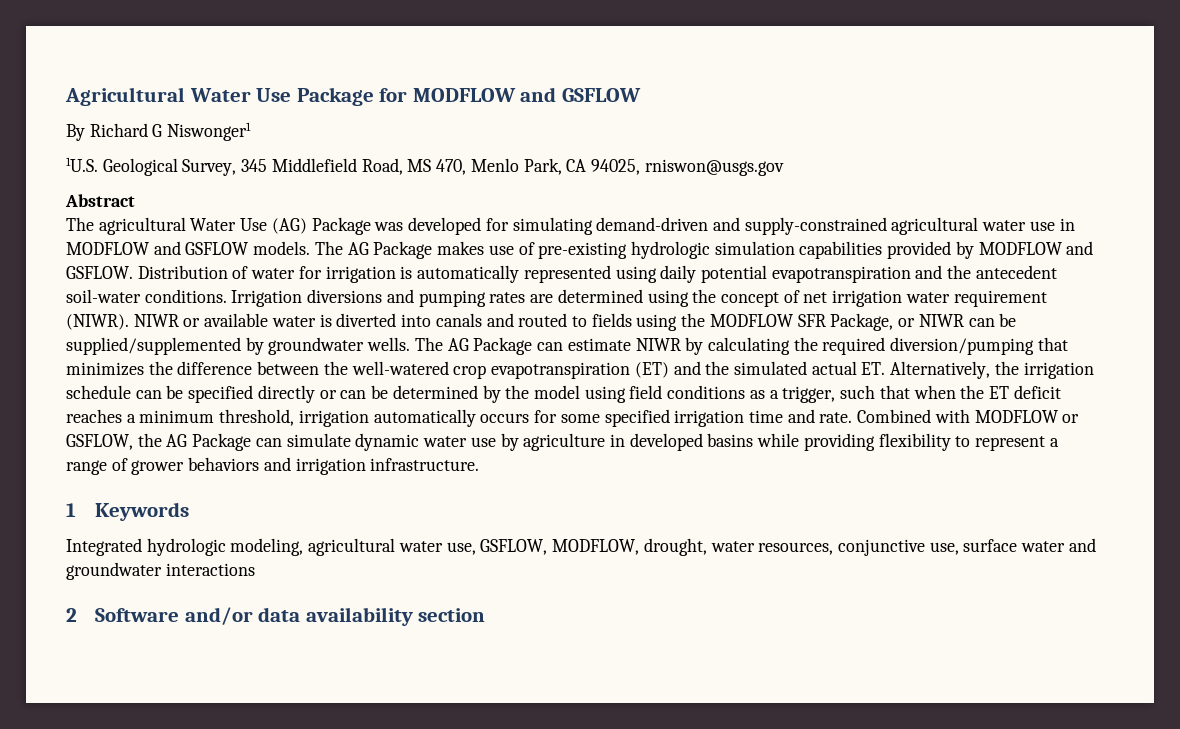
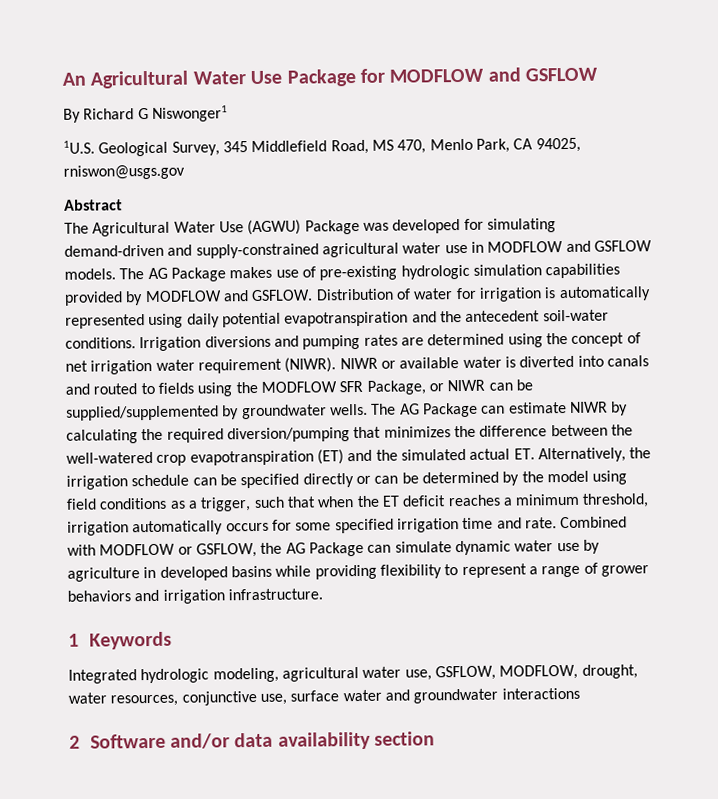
(65, 96) none -> [62,72,86,86] An
[98,217,307,235] agricultural Water Use (AG) -> [92,219,302,237] Agricultural Water Use (AGWU)

